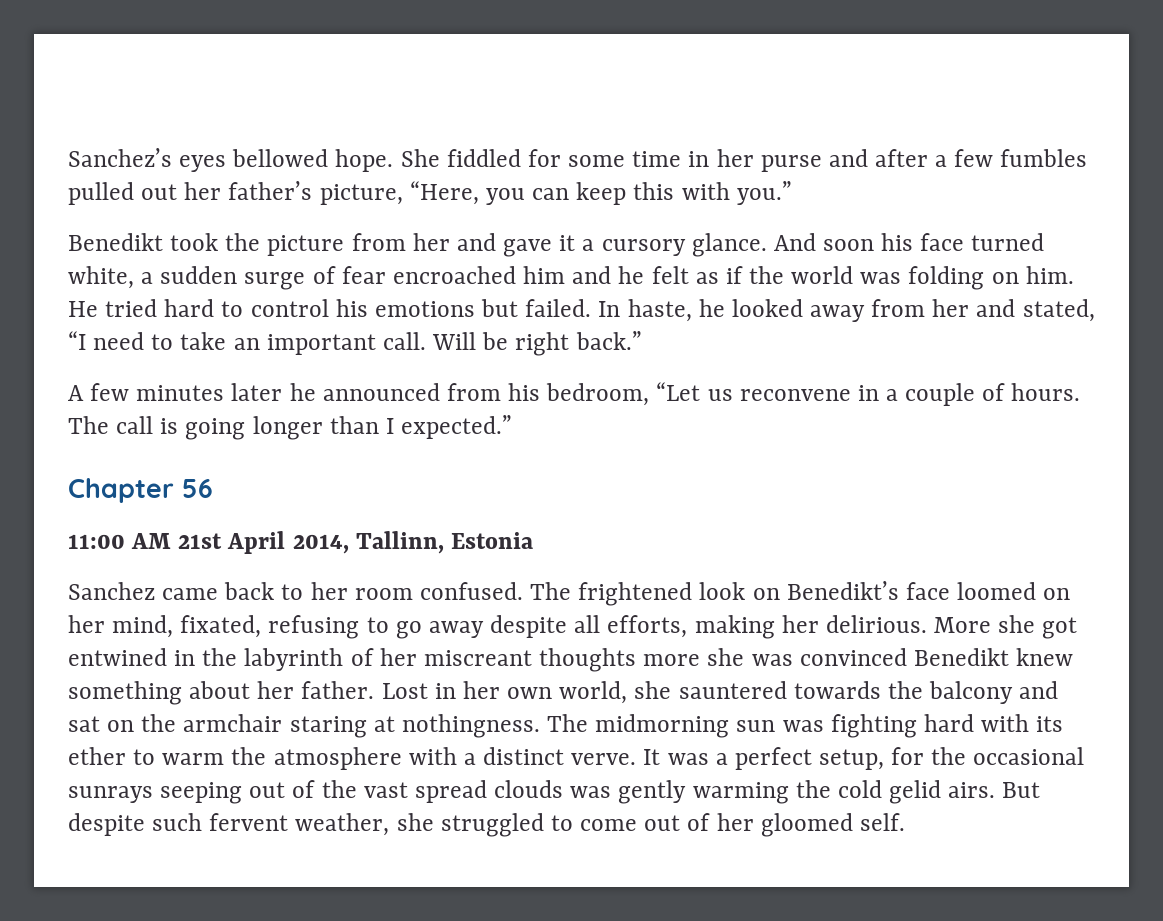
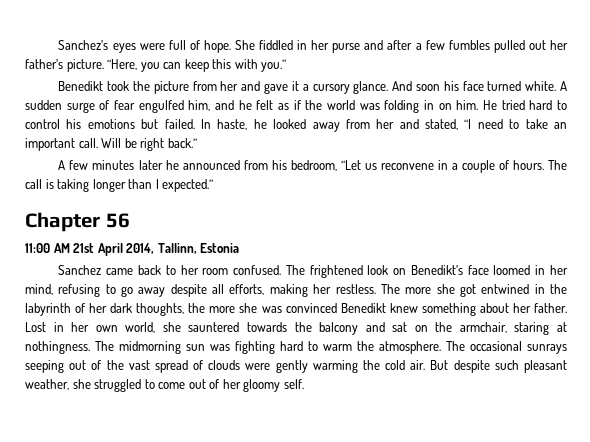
[232,149,682,172] bellowed hope. She fiddled for some time -> [139,40,294,53] were full of hope. She fiddled
[319,184,403,205] picture, -> [66,59,104,72] picture.
[68,266,154,289] white, a -> [525,81,567,91] white. A
[392,266,566,284] encroached him -> [138,100,211,113] engulfed him,
(985, 278) none -> [424,100,435,110] in
[185,418,246,440] going -> [57,179,90,192] taking
[1043,588,1071,600] on -> [535,265,546,275] in
[180,615,262,638] fixated, -> (53, 289) none
[825,615,992,633] delirious. More -> [335,284,432,294] restless. The more
[423,648,637,672] miscreant thoughts -> [110,303,206,316] dark thoughts, the
[183,714,283,732] armchair -> [459,322,507,333] armchair,
[981,714,1064,732] [68,747,967,770] with its ether to warm the atmosphere with a distinct verve. It was a perfect setup, for the -> [308,341,465,354] to warm the atmosphere. The
[494,780,612,798] clouds was -> [193,360,271,370] of clouds were
[889,780,996,804] gelid airs. -> [410,360,426,370] air.
[209,813,289,831] fervent -> [524,360,568,373] pleasant
[760,813,853,837] gloomed -> [243,379,281,392] gloomy

